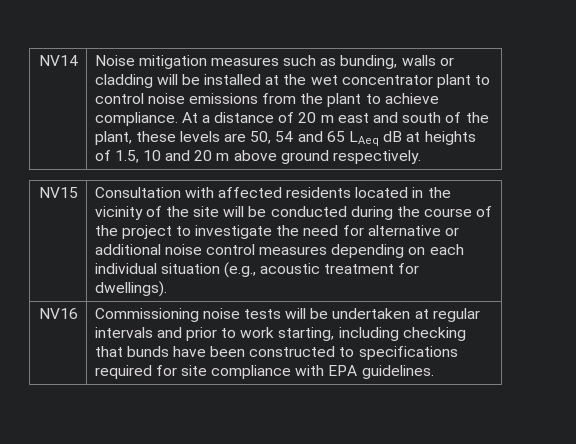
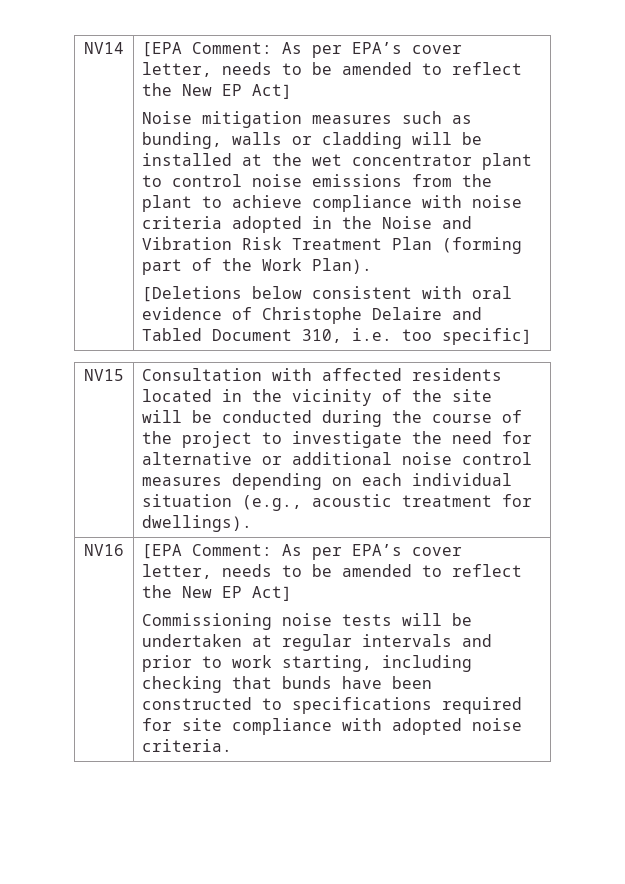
(78, 60) none -> [142,42,463,58] [142,62,523,77] [142,83,293,99] [EPA Comment: As per EPA’s cover letter, needs to be amended to reflect the New EP Act] //
[94,112,489,126] [94,131,476,146] [94,150,422,164] compliance. At a distance of 20 m east and south of the plant, these levels are 50, 54 and 65 LAeq dB at heights of 1.5, 10 and 20 m above ground respectively. -> [312,195,523,212] [142,216,473,233] [142,237,523,254] [142,258,373,275] [142,286,513,302] [142,307,483,324] [142,328,533,345] compliance with noise criteria adopted in the Noise and Vibration Risk Treatment Plan (forming part of the Work Plan). // [Deletions below consistent with oral evidence of Christophe Delaire and Tabled Document 310, i.e. too specific]
(78, 313) none -> [142,544,463,560] [142,564,523,579] [142,585,293,601] [EPA Comment: As per EPA’s cover letter, needs to be amended to reflect the New EP Act] //
[328,365,434,379] EPA guidelines. -> [392,718,523,735] [142,739,233,752] adopted noise criteria.

